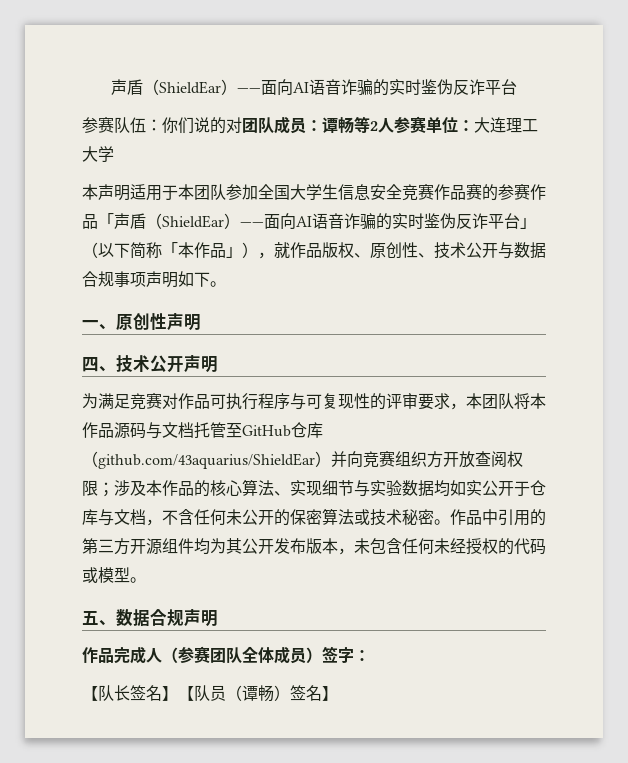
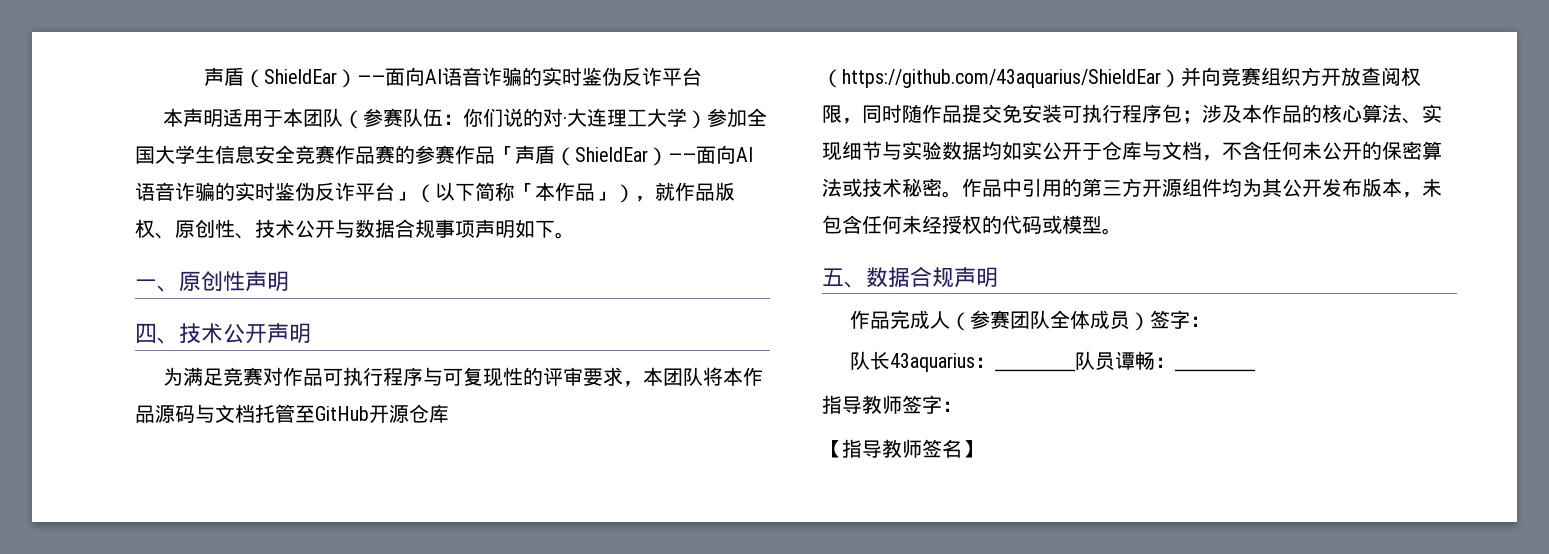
(517, 87) none -> [163,108,364,129] 本声明适用于本团队（
[242,116,474,134] 团队成员：谭畅等2人参赛单位： -> [563,116,568,125] ·
[82,184,226,201] // 本声明适用于本团队 -> [687,110,708,129] ）
[291,422,323,438] [82,451,315,469] 仓库（github.com/43aquarius/ShieldEar -> [369,404,449,423] [822,69,1161,88] 开源仓库（https://github.com/43aquarius/ShieldEar
(98, 488) none -> [842,104,1182,124] ，同时随作品提交免安装可执行程序包
[82,685,290,702] 【队长签名】【队员（谭畅） -> [850,351,996,372] [995,351,1176,372] [1175,368,1257,372] [822,395,962,414] [822,439,922,458] 队长43aquarius：＿＿＿＿队员谭畅：＿＿＿＿ // 指导教师签字： // 【指导教师

